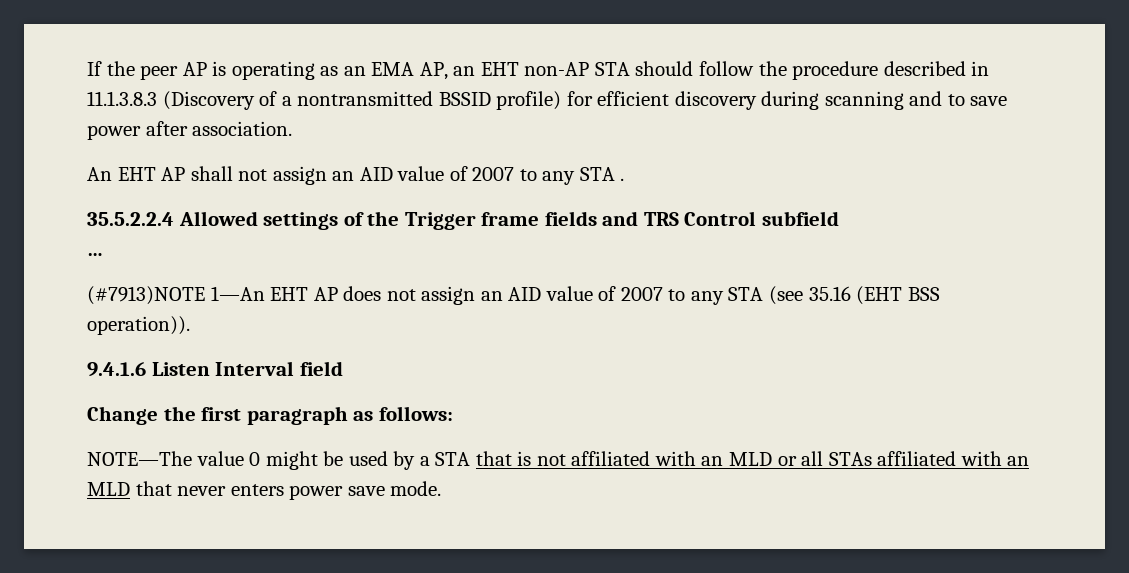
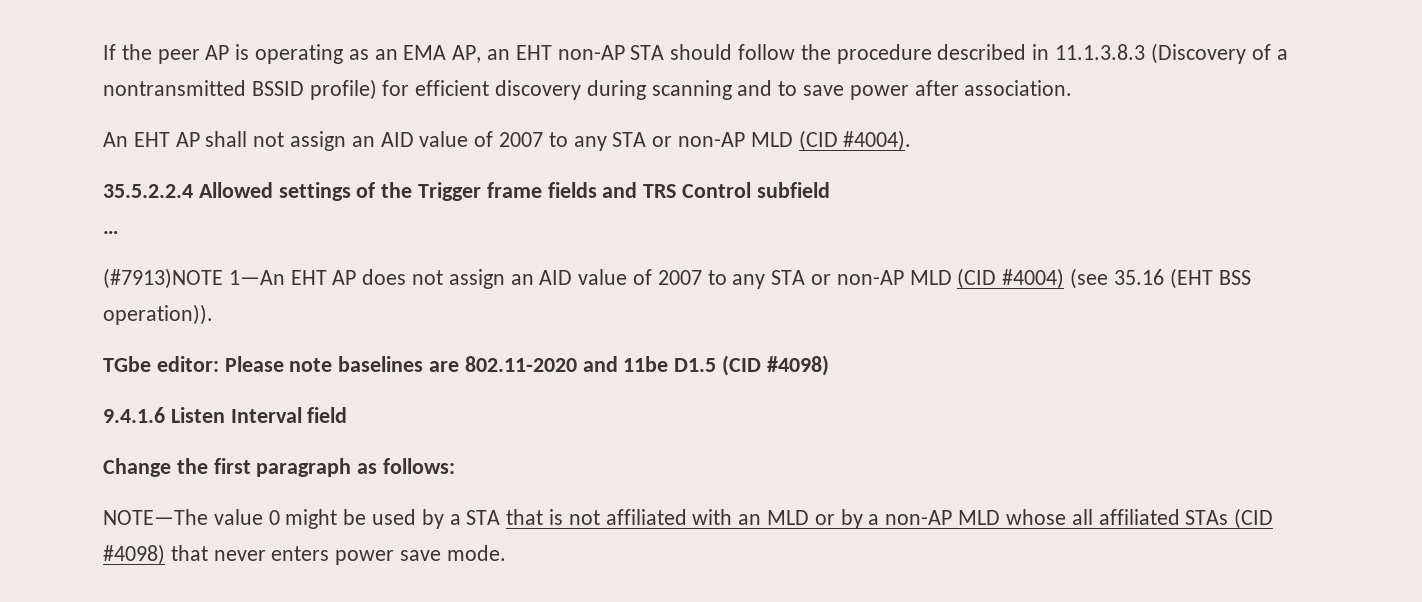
[620,178,625,181] . -> [652,130,912,151] or non-AP MLD (CID #4004).
(764, 294) none -> [811,268,1065,289] or non-AP MLD (CID #4004)
(190, 325) none -> [103,355,829,376] // TGbe editor: Please note baselines are 802.11-2020 and 11be D1.5 (CID #4098)
[801,451,1030,466] [87,482,130,496] all STAs affiliated with an MLD -> [840,508,1274,529] [103,544,165,565] by a non-AP MLD whose all affiliated STAs (CID #4098)

